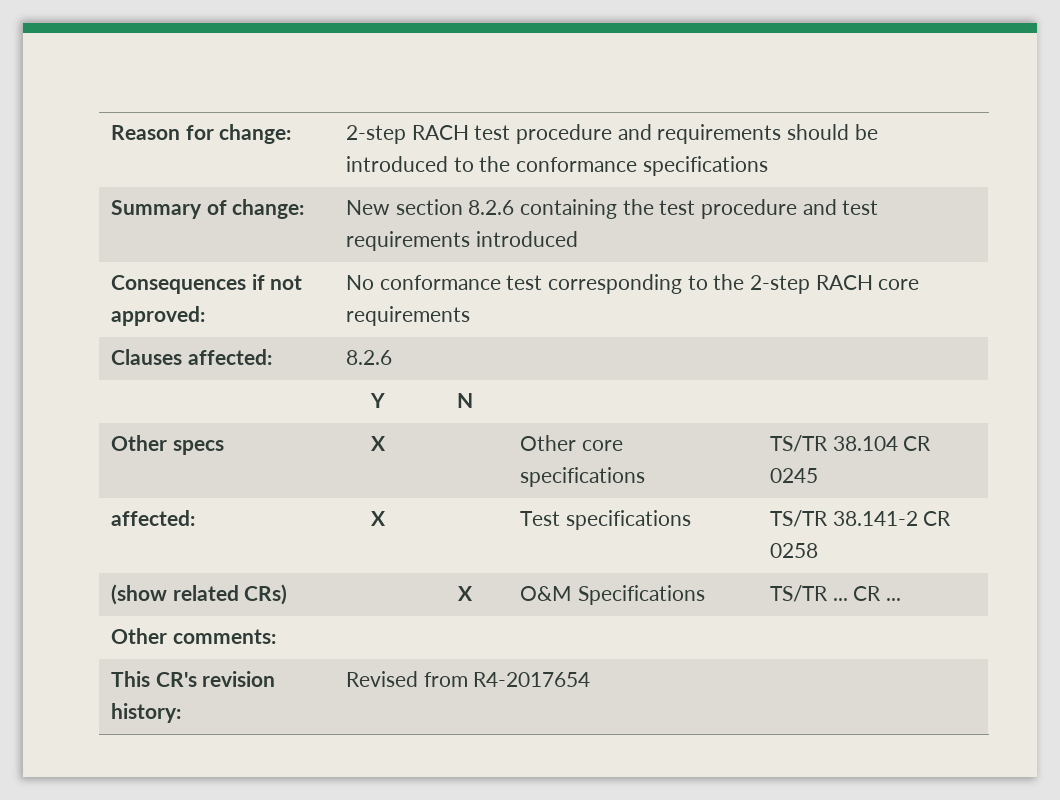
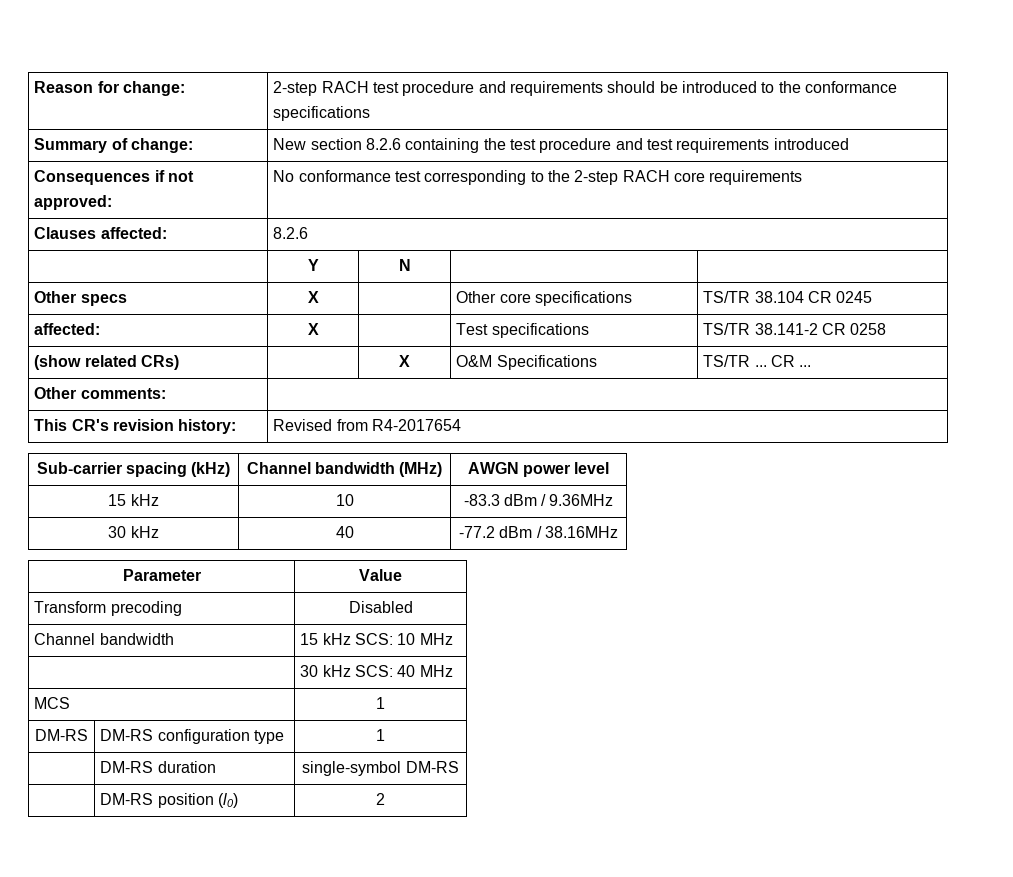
(591, 679) none -> [36,462,231,477] [246,462,443,477] [467,462,610,477] [108,494,159,506] [335,494,354,506] [463,494,614,506] [108,526,159,538] [335,526,354,538] [459,526,618,538] [122,569,201,581] [359,569,402,581] [34,601,182,616] [348,601,413,613] [34,633,174,645] [300,633,453,645] [300,665,453,677] [34,697,71,709] [376,697,385,709] [35,729,88,741] [100,729,285,744] [376,729,385,741] [100,761,216,773] [302,761,459,776] [100,793,239,808] [376,793,385,805] // Sub-carrier spacing (kHz) | Channel bandwidth (MHz) | AWGN power level // 15 kHz | 10 | -83.3 dBm / 9.36MHz // 30 kHz | 40 | -77.2 dBm / 38.16MHz // Parameter | Value // Transform precoding | Disabled // Channel bandwidth | 15 kHz SCS: 10 MHz // | 30 kHz SCS: 40 MHz // MCS | 1 // DM-RS | DM-RS configuration type | 1 // | DM-RS duration | single-symbol DM-RS // | DM-RS position (l0) | 2

